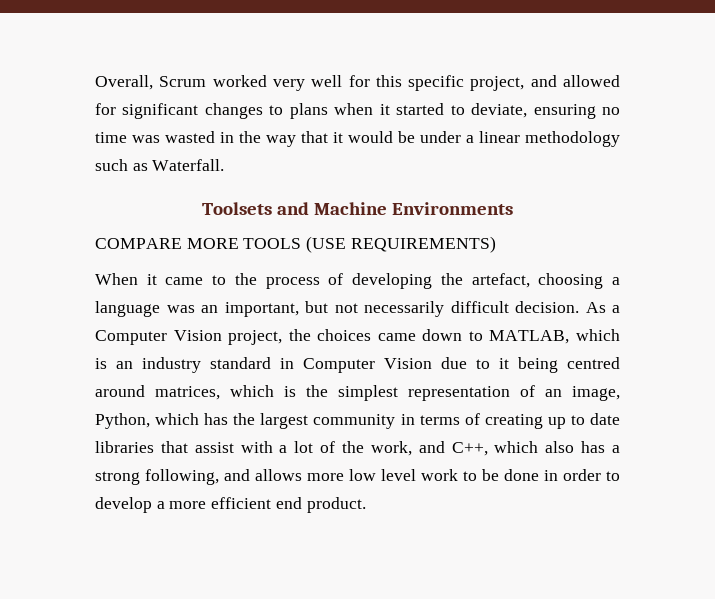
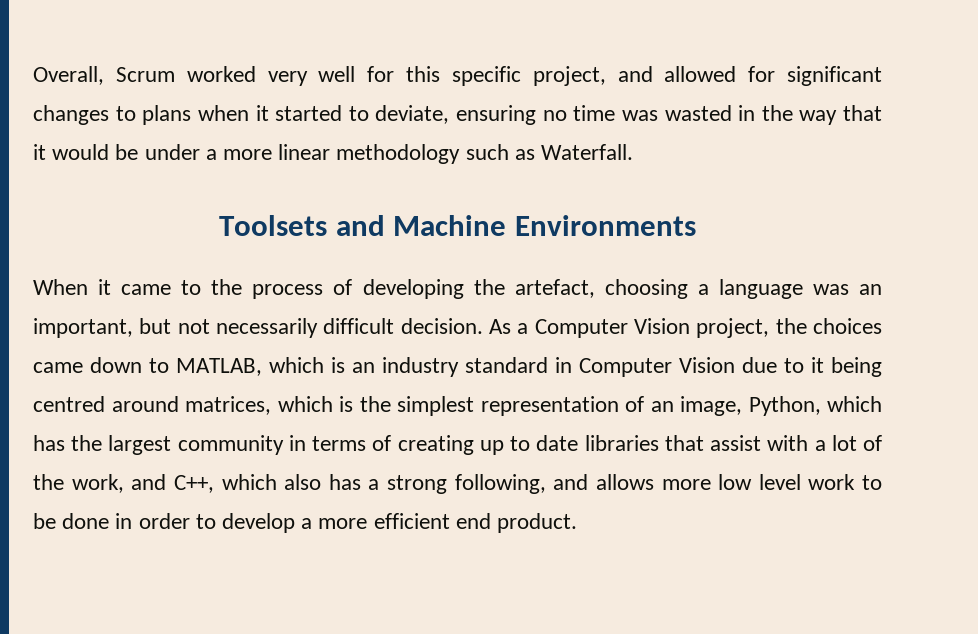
(474, 139) none -> [223,149,273,160] more
[95,236,496,253] // COMPARE MORE TOOLS (USE REQUIREMENTS) -> (696, 225) none

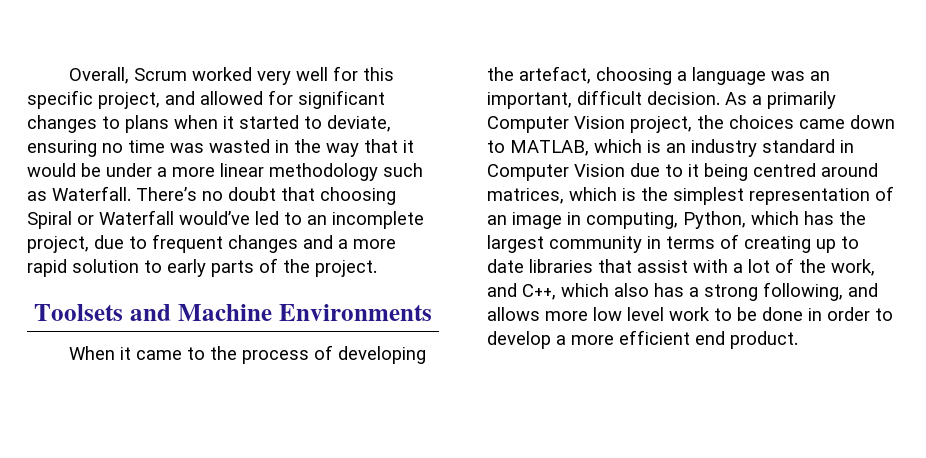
(634, 152) none -> [136,187,396,205] [27,210,424,229] [27,234,396,253] [27,258,377,277] There’s no doubt that choosing Spiral or Waterfall would’ve led to an incomplete project, due to frequent changes and a more rapid solution to early parts of the project.
[139,318,318,338] but not necessarily -> (572, 100) none
(529, 328) none -> [767,91,836,109] primarily
[680,396,742,416] image, -> [512,212,678,229] image in computing,

